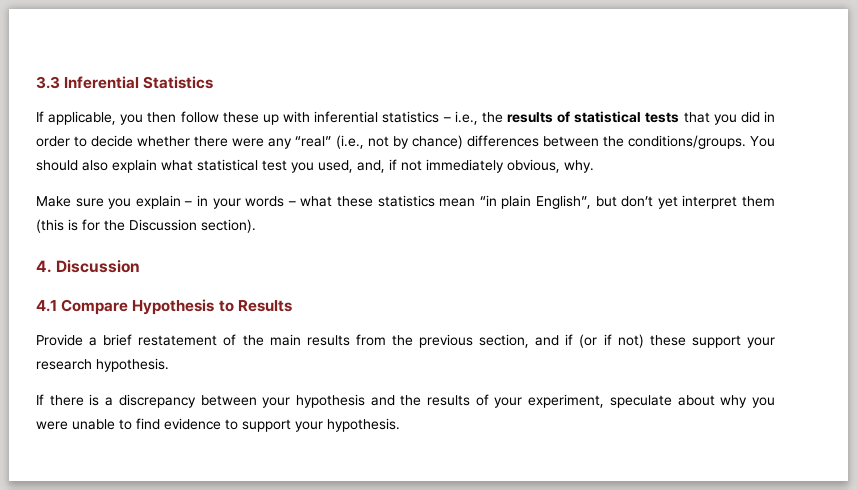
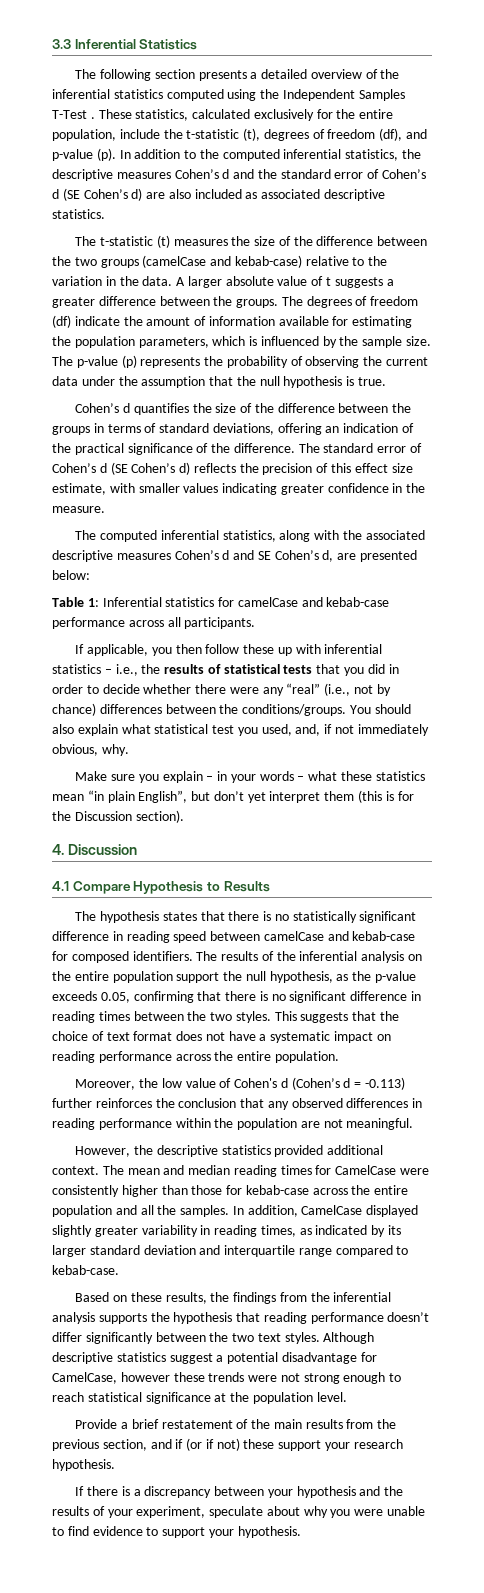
(214, 82) none -> [75,69,400,81] [52,89,405,101] [52,109,394,121] [52,128,428,141] [52,148,422,161] [52,169,427,181] [52,188,386,201] [52,209,105,219] [75,235,428,248] [52,255,388,268] [52,276,394,288] [52,296,419,308] [52,315,413,328] [52,336,432,348] [52,355,429,368] [52,376,387,388] [75,403,412,415] [52,423,415,435] [52,443,423,455] [52,462,413,475] [52,483,426,495] [52,506,105,513] [75,530,425,542] [52,550,418,562] [52,570,90,580] [52,597,390,607] [52,617,256,629] // The following section presents a detailed overview of the inferential statistics computed using the Independent Samples T-Test . These statistics, calculated exclusively for the entire population, include the t-statistic (t), degrees of freedom (df), and p-value (p). In addition to the computed inferential statistics, the descriptive measures Cohen’s d and the standard error of Cohen’s d (SE Cohen’s d) are also included as associated descriptive statistics. // The t-statistic (t) measures the size of the difference between the two groups (camelCase and kebab-case) relative to the variation in the data. A larger absolute value of t suggests a greater difference between the groups. The degrees of freedom (df) indicate the amount of information available for estimating the population parameters, which is influenced by the sample size. The p-value (p) represents the probability of observing the current data under the assumption that the null hypothesis is true. // Cohen’s d quantifies the size of the difference between the groups in terms of standard deviations, offering an indication of the practical significance of the difference. The standard error of Cohen’s d (SE Cohen’s d) reflects the precision of this effect size estimate, with smaller values indicating greater confidence in the measure. // The computed inferential statistics, along with the associated descriptive measures Cohen’s d and SE Cohen’s d, are presented below: // Table 1: Inferential statistics for camelCase and kebab-case performance across all participants.
(292, 306) none -> [75,911,417,923] [52,931,416,943] [52,951,423,963] [52,971,417,983] [52,991,422,1003] [52,1011,400,1023] [52,1031,391,1043] [52,1051,339,1063] [75,1077,406,1090] [52,1098,423,1110] [52,1118,414,1130] [75,1145,384,1157] [52,1165,430,1177] [52,1185,409,1197] [52,1205,419,1217] [52,1225,402,1237] [52,1245,409,1257] [52,1265,119,1275] [75,1292,392,1304] [52,1312,430,1324] [52,1332,375,1344] [52,1352,377,1364] [52,1372,402,1384] [52,1392,347,1404] // The hypothesis states that there is no statistically significant difference in reading speed between camelCase and kebab-case for composed identifiers. The results of the inferential analysis on the entire population support the null hypothesis, as the p-value exceeds 0.05, confirming that there is no significant difference in reading times between the two styles. This suggests that the choice of text format does not have a systematic impact on reading performance across the entire population. // Moreover, the low value of Cohen's d (Cohen’s d = -0.113) further reinforces the conclusion that any observed differences in reading performance within the population are not meaningful. // However, the descriptive statistics provided additional context. The mean and median reading times for CamelCase were consistently higher than those for kebab-case across the entire population and all the samples. In addition, CamelCase displayed slightly greater variability in reading times, as indicated by its larger standard deviation and interquartile range compared to kebab-case. // Based on these results, the findings from the inferential analysis supports the hypothesis that reading performance doesn’t differ significantly between the two text styles. Although descriptive statistics suggest a potential disadvantage for CamelCase, however these trends were not strong enough to reach statistical significance at the population level.

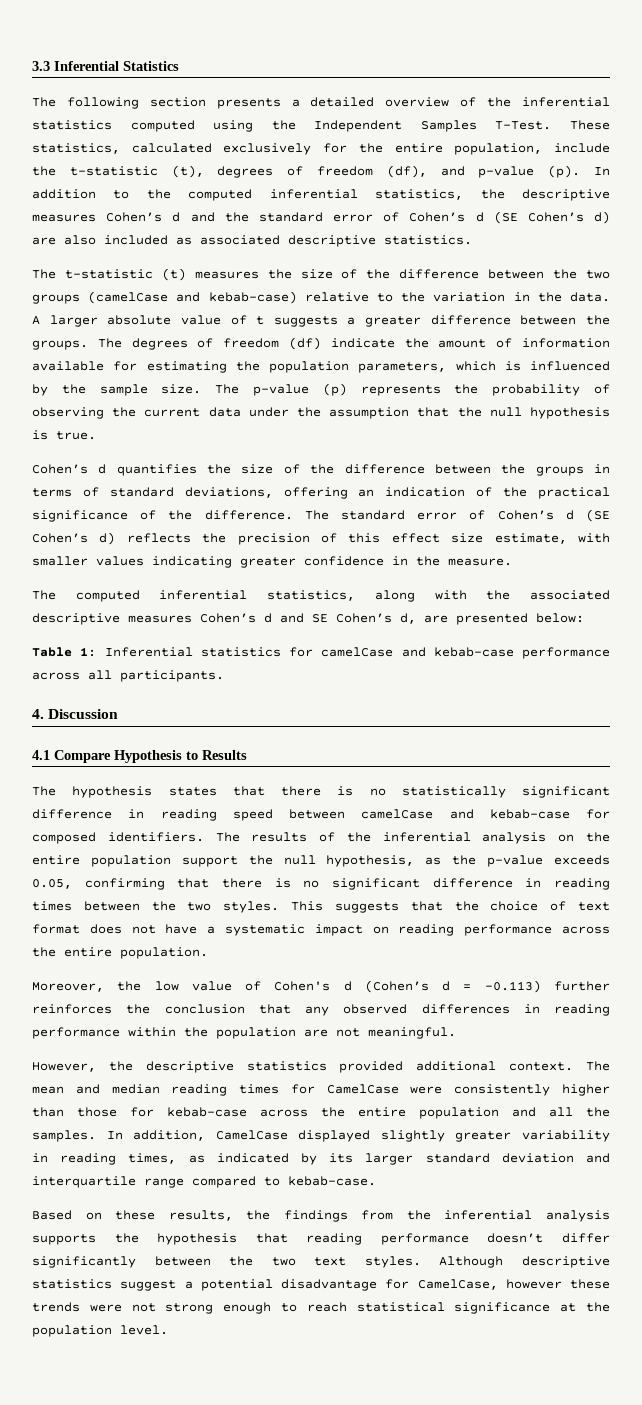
[52,110,95,119] T-Test . -> [495,121,552,130] T-Test.
[75,644,383,656] [52,664,399,676] [52,683,391,696] [52,703,411,716] [52,724,429,736] [52,744,129,756] [75,771,425,783] [52,790,414,803] [52,810,184,823] // If applicable, you then follow these up with inferential statistics – i.e., the results of statistical tests that you did in order to decide whether there were any “real” (i.e., not by chance) differences between the conditions/groups. You should also explain what statistical test you used, and, if not immediately obvious, why. // Make sure you explain – in your words – what these statistics mean “in plain English”, but don’t yet interpret them (this is for the Discussion section). -> (224, 676) none
[75,1419,397,1429] [52,1438,403,1451] [52,1459,115,1471] [75,1486,404,1498] [52,1506,426,1518] [52,1526,301,1538] // Provide a brief restatement of the main results from the previous section, and if (or if not) these support your research hypothesis. // If there is a discrepancy between your hypothesis and the results of your experiment, speculate about why you were unable to find evidence to support your hypothesis. -> (168, 1330) none

